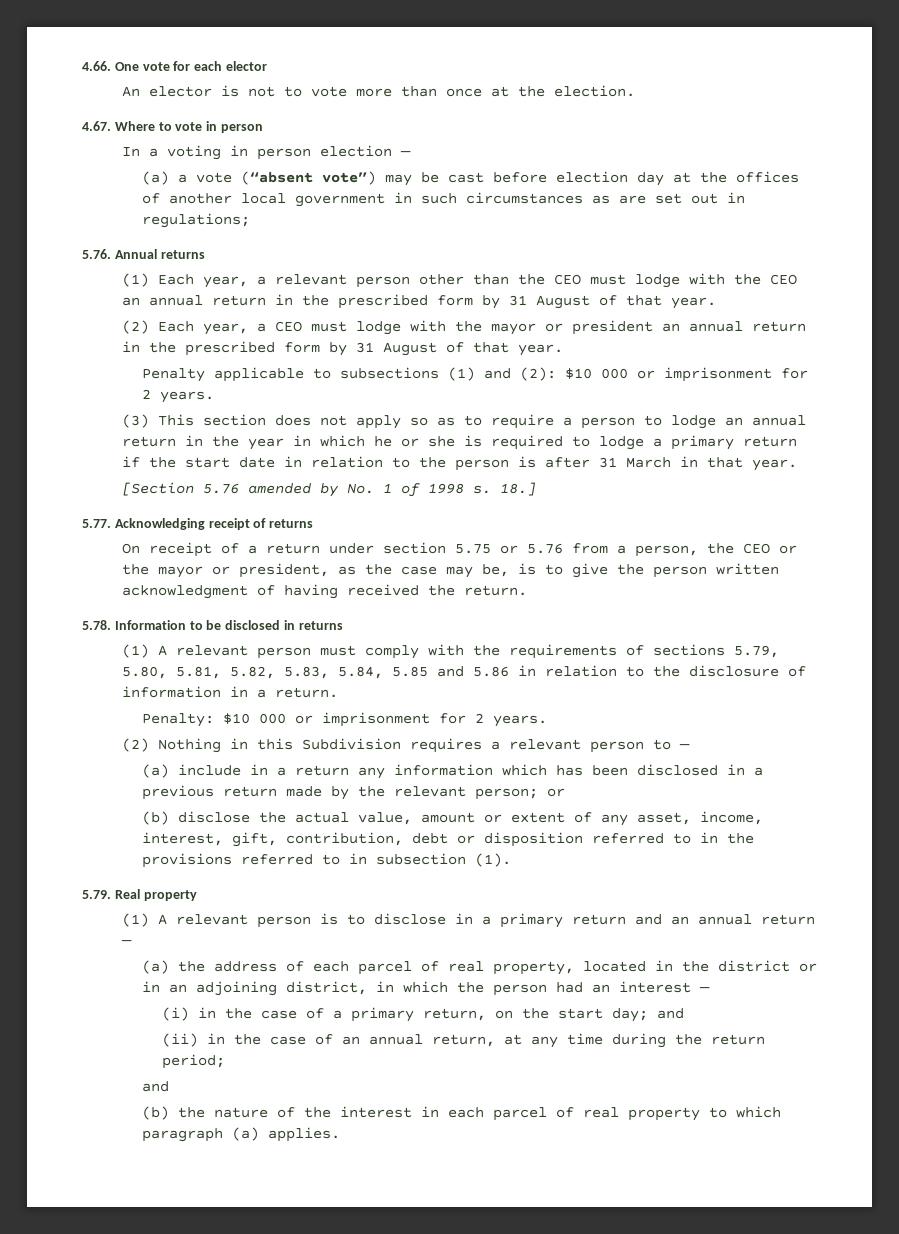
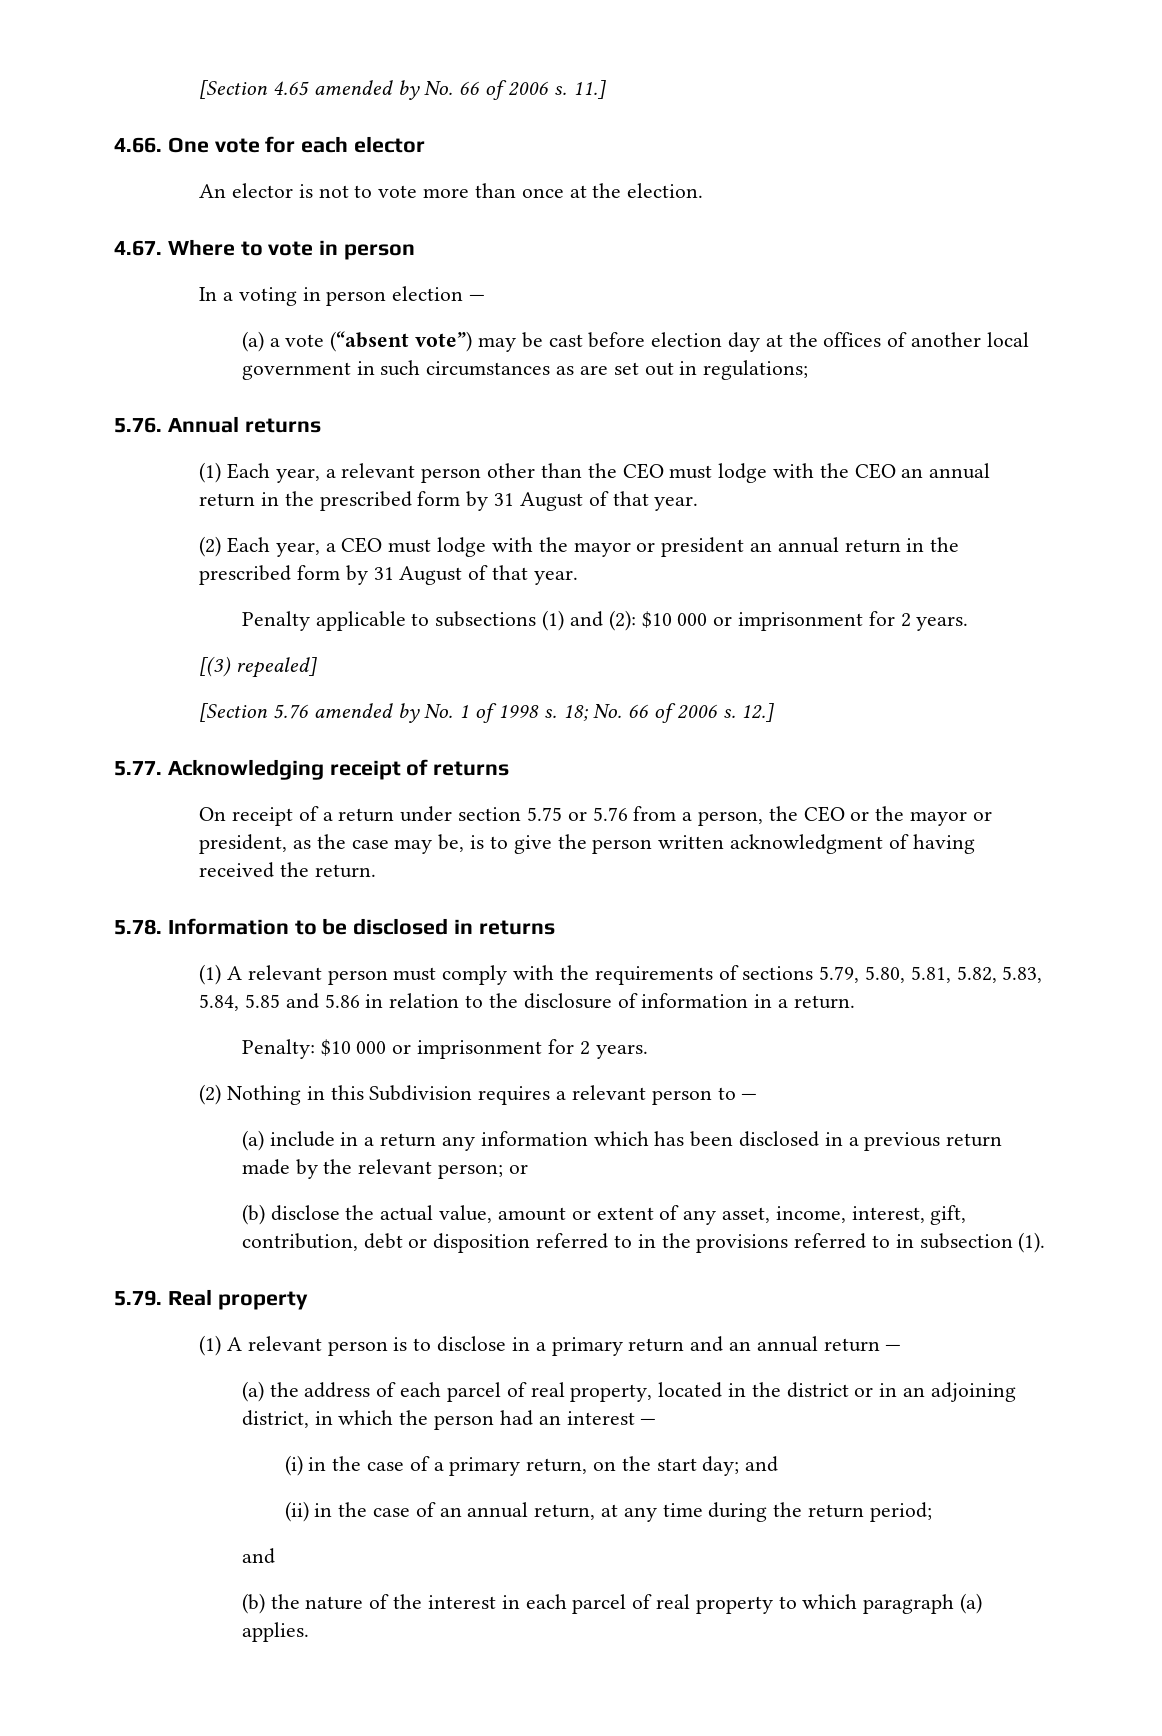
(82, 66) none -> [199,80,606,100] [Section 4.65 amended by No. 66 of 2006 s. 11.] //
[121,414,806,429] [121,435,797,450] [121,456,797,471] (3) This section does not apply so as to require a person to lodge an annual return in the year in which he or she is required to lodge a primary return if the start date in relation to the person is after 31 March in that year. -> [199,656,318,678] [(3) repealed]
[499,482,536,496] 18.] -> [562,703,775,723] 18; No. 66 of 2006 s. 12.]

